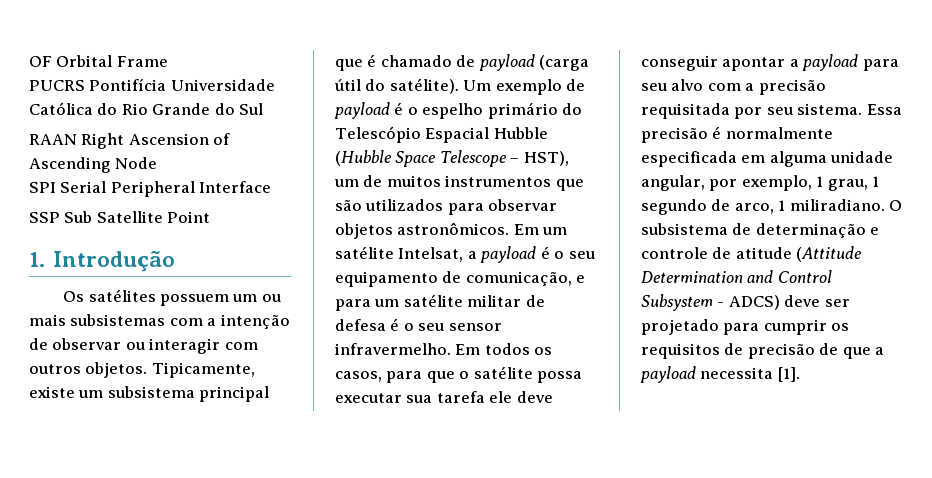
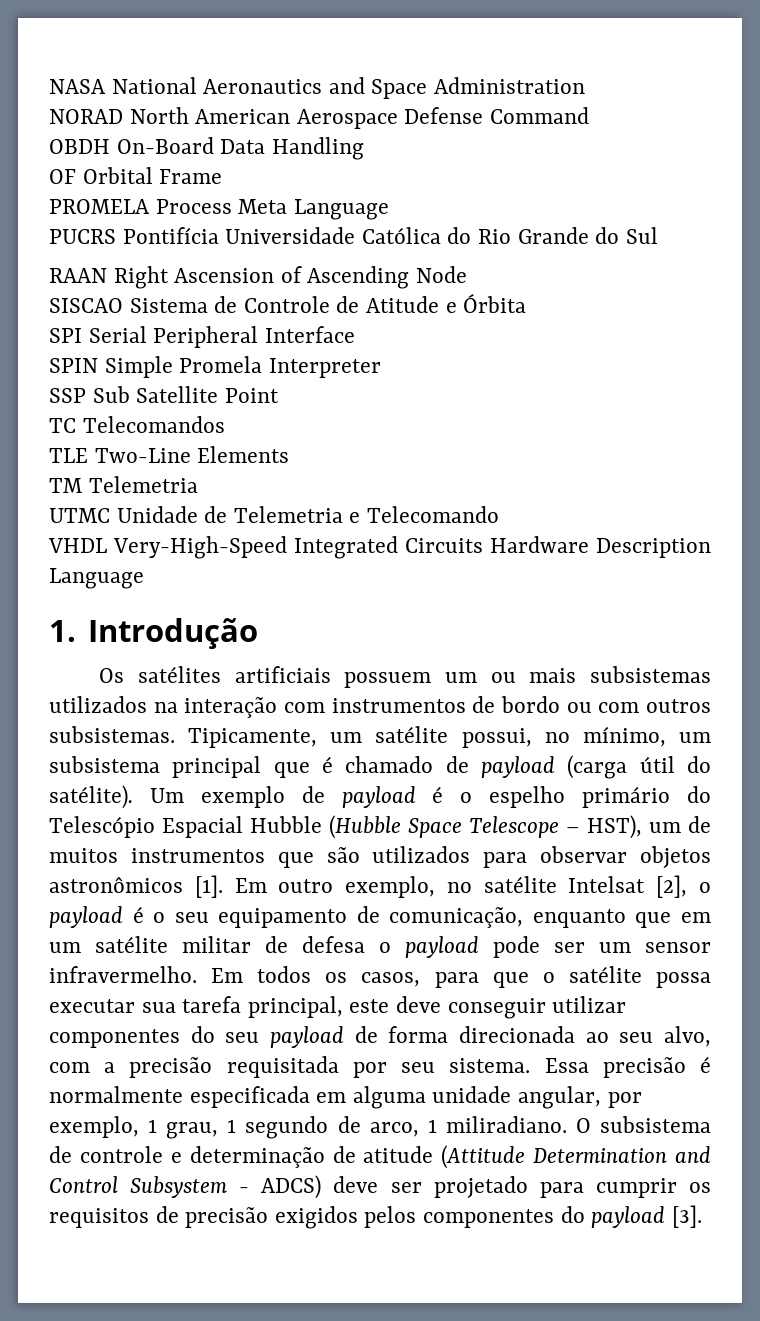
(29, 61) none -> [49,77,586,99] [49,107,590,129] [49,137,364,160] NASA National Aeronautics and Space Administration // NORAD North American Aerospace Defense Command // OBDH On-Board Data Handling //
(168, 61) none -> [49,199,389,220] // PROMELA Process Meta Language
(158, 163) none -> [49,294,527,313] // SISCAO Sistema de Controle de Atitude e Órbita
(272, 187) none -> [49,356,381,378] // SPIN Simple Promela Interpreter
(211, 217) none -> [49,416,225,433] [49,446,290,463] [49,476,198,493] [49,506,500,523] [48,536,711,559] [49,568,144,589] // TC Telecomandos // TLE Two-Line Elements // TM Telemetria // UTMC Unidade de Telemetria e Telecomando // VHDL Very-High-Speed Integrated Circuits Hardware Description Language
(156, 295) none -> [234,666,331,683] artificiais
[169,314,290,329] [29,338,258,354] [29,362,255,378] [29,386,75,398] com a intenção de observar ou interagir com outros objetos. Tipicamente, existe -> [49,696,711,718] [49,726,666,748] utilizados na interação com instrumentos de bordo ou com outros subsistemas. Tipicamente, um satélite possui, no mínimo,
[397,222,568,235] [335,246,477,262] astronômicos. Em um satélite Intelsat, a -> [49,875,712,898] astronômicos [1]. Em outro exemplo, no satélite Intelsat [2], o
[576,275,586,283] [335,299,371,311] e para -> [532,909,711,928] enquanto que em
[390,318,445,331] é o seu -> [379,936,631,958] o payload pode ser um
[489,391,553,403] [641,54,899,71] [641,79,704,91] ele deve conseguir apontar a payload para seu alvo -> [247,996,627,1019] [49,1026,711,1048] principal, este deve conseguir utilizar componentes do seu payload de forma direcionada ao seu alvo,
[755,223,880,238] [641,247,708,259] determinação e controle -> [79,1146,325,1168] controle e determinação
[819,343,885,359] [640,366,800,383] de que a payload necessita [1]. -> [274,1205,702,1229] exigidos pelos componentes do payload [3].

